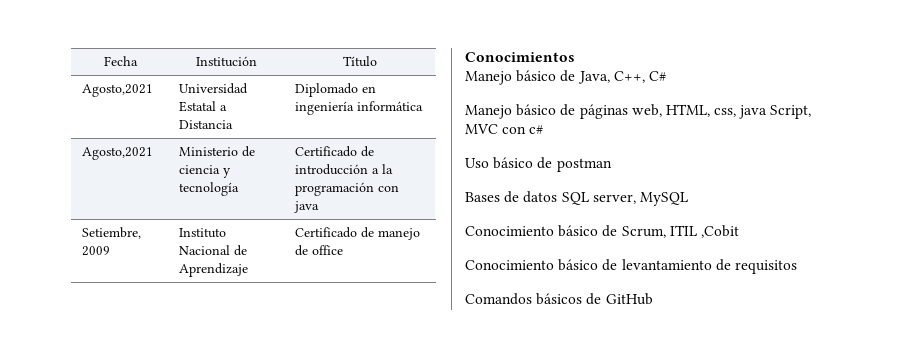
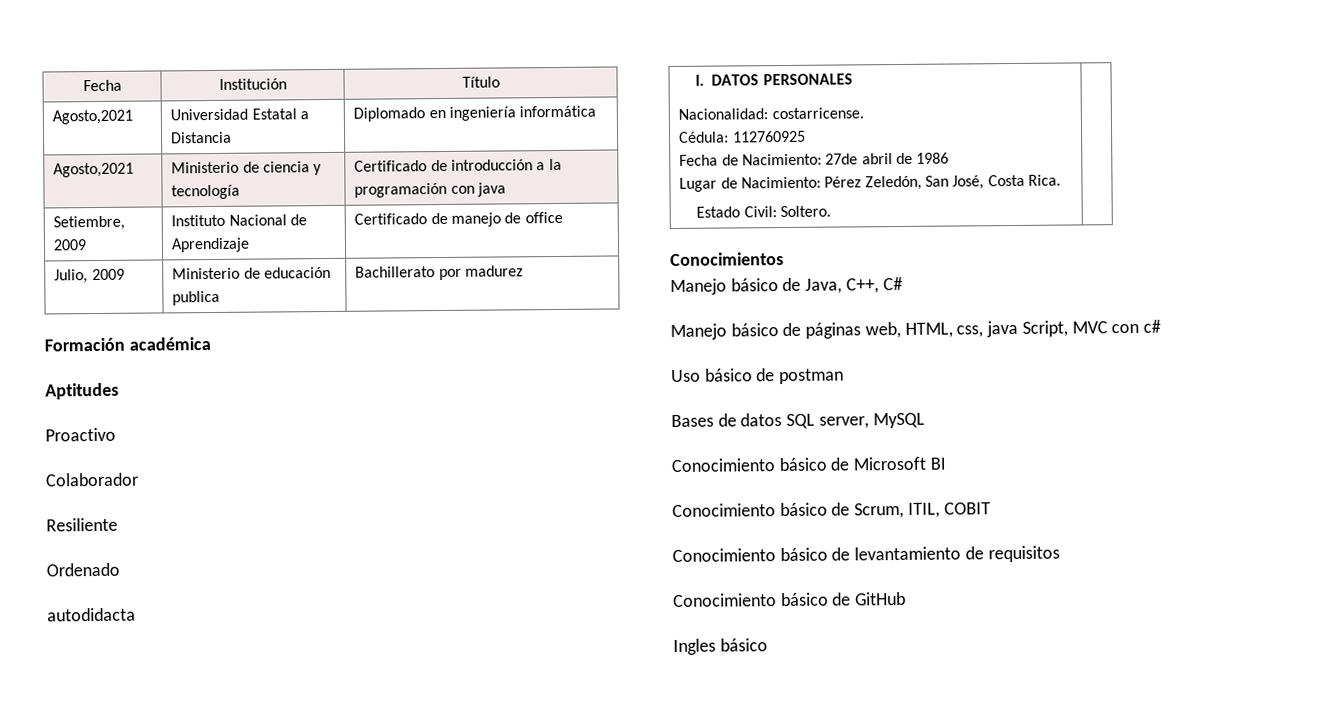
(343, 250) none -> [54,268,125,284] [172,266,332,280] [172,290,221,306] [355,265,524,281] [44,337,211,352] [45,382,119,400] [45,427,116,442] [45,472,139,487] [46,517,118,532] [46,562,120,577] [47,607,136,622] [695,73,853,86] [678,107,864,120] [679,130,806,143] [679,152,950,166] [679,174,1062,192] [696,205,831,218] // Julio, 2009 | Ministerio de educación publica | Bachillerato por madurez // Formación académica // Aptitudes // Proactivo // Colaborador // Resiliente // Ordenado // autodidacta // I. DATOS PERSONALES // Nacionalidad: costarricense. // Cédula: 112760925 // Fecha de Nacimiento: 27de abril de 1986 // Lugar de Nacimiento: Pérez Zeledón, San José, Costa Rica. // Estado Civil: Soltero. |
(688, 199) none -> [671,456,946,472] // Conocimiento básico de Microsoft BI
[669,225,739,238] ITIL ,Cobit -> [907,502,991,518] ITIL, COBIT
[465,293,583,305] Comandos básicos -> [673,592,829,607] Conocimiento básico
(653, 299) none -> [673,638,768,655] // Ingles básico

